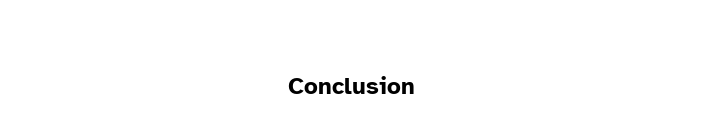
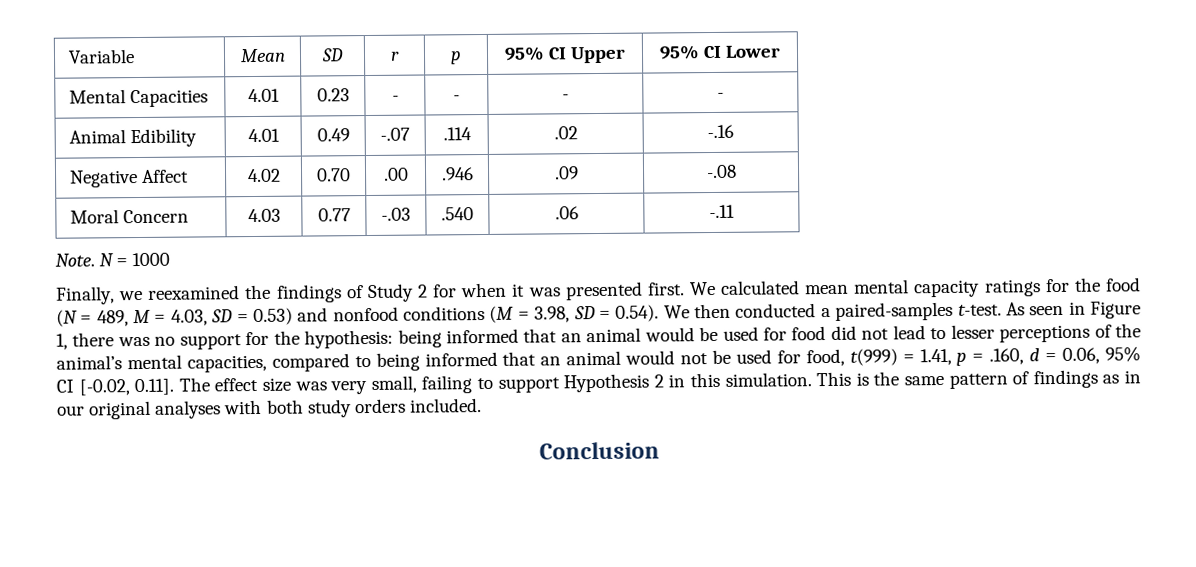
(287, 85) none -> [68,49,136,64] [239,48,286,63] [321,48,344,62] [390,51,400,61] [450,51,462,65] [503,46,627,64] [658,45,782,60] [69,89,209,108] [247,88,280,103] [316,88,350,102] [391,95,399,101] [453,95,460,101] [562,94,569,100] [717,92,724,98] [69,128,198,148] [247,128,280,143] [316,128,350,142] [380,127,410,141] [442,127,472,141] [553,126,578,140] [707,124,734,139] [69,169,190,188] [246,168,281,183] [316,168,351,182] [382,167,409,181] [440,167,474,181] [553,166,579,180] [705,164,737,179] [70,209,190,224] [247,208,281,223] [317,208,351,222] [381,207,411,221] [441,207,474,221] [554,206,579,220] [709,204,735,219] [55,252,171,267] [56,277,1141,305] [56,301,1141,327] [56,323,1142,350] [56,346,1141,373] [56,369,1141,396] [57,398,482,420] Variable | Mean | SD | r | p | 95% CI Upper | 95% CI Lower // Mental Capacities | 4.01 | 0.23 | - | - | - | - // Animal Edibility | 4.01 | 0.49 | -.07 | .114 | .02 | -.16 // Negative Affect | 4.02 | 0.70 | .00 | .946 | .09 | -.08 // Moral Concern | 4.03 | 0.77 | -.03 | .540 | .06 | -.11 // Note. N = 1000 // Finally, we reexamined the findings of Study 2 for when it was presented first. We calculated mean mental capacity ratings for the food (N = 489, M = 4.03, SD = 0.53) and nonfood conditions (M = 3.98, SD = 0.54). We then conducted a paired-samples t-test. As seen in Figure 1, there was no support for the hypothesis: being informed that an animal would be used for food did not lead to lesser perceptions of the animal’s mental capacities, compared to being informed that an animal would not be used for food, t(999) = 1.41, p = .160, d = 0.06, 95% CI [-0.02, 0.11]. The effect size was very small, failing to support Hypothesis 2 in this simulation. This is the same pattern of findings as in our original analyses with both study orders included. //

